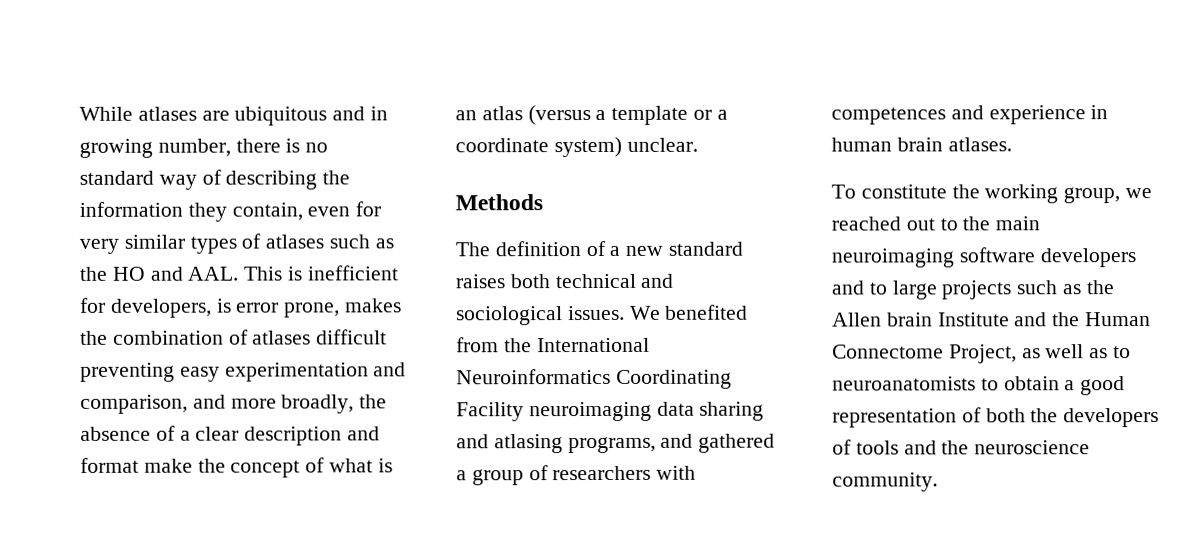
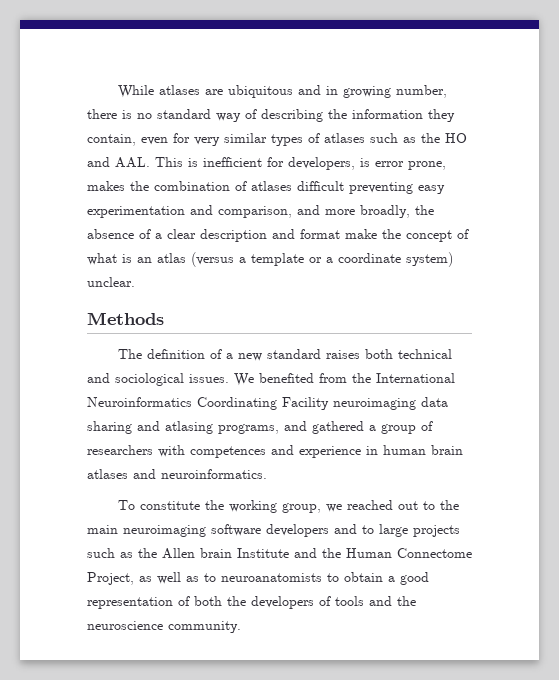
[947,137,1012,152] atlases. -> [87,469,267,479] atlases and neuroinformatics.

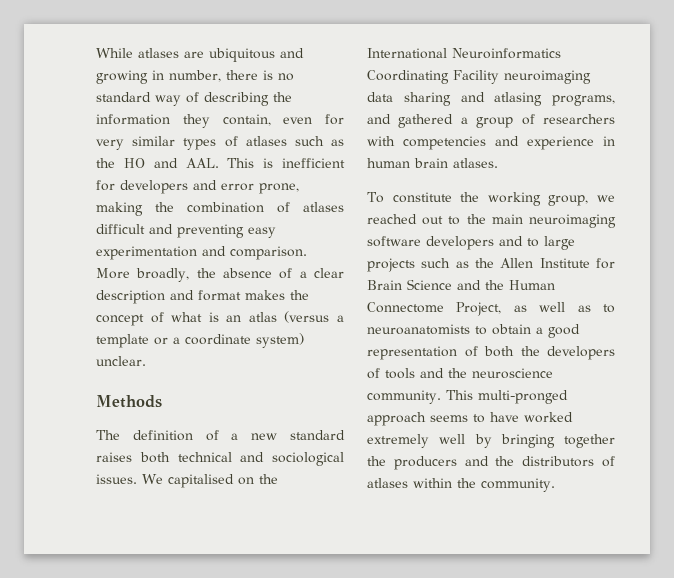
[326,86,392,98] in growing -> [96,70,164,84] growing in
[288,157,370,170] developers, is -> [120,180,217,194] developers and
[87,181,125,191] makes -> [96,202,143,216] making
(344, 186) none -> [149,224,173,234] and
[218,205,355,218] comparison, and more -> [230,246,307,260] [96,268,130,279] comparison. More
[345,229,377,239] make -> [245,290,285,300] makes
[259,373,347,383] benefited from -> [168,474,254,488] capitalised on
[190,446,266,458] competences -> [403,136,486,150] competencies
[87,469,267,479] atlases and neuroinformatics. -> [453,158,498,168] atlases.
[200,548,289,558] brain Institute -> [539,258,615,269] [367,279,452,290] Institute for Brain Science
(241, 627) none -> [445,390,568,404] [367,412,573,426] [367,434,615,448] [367,456,615,470] [367,478,555,492] This multi-pronged approach seems to have worked extremely well by bringing together the producers and the distributors of atlases within the community.

